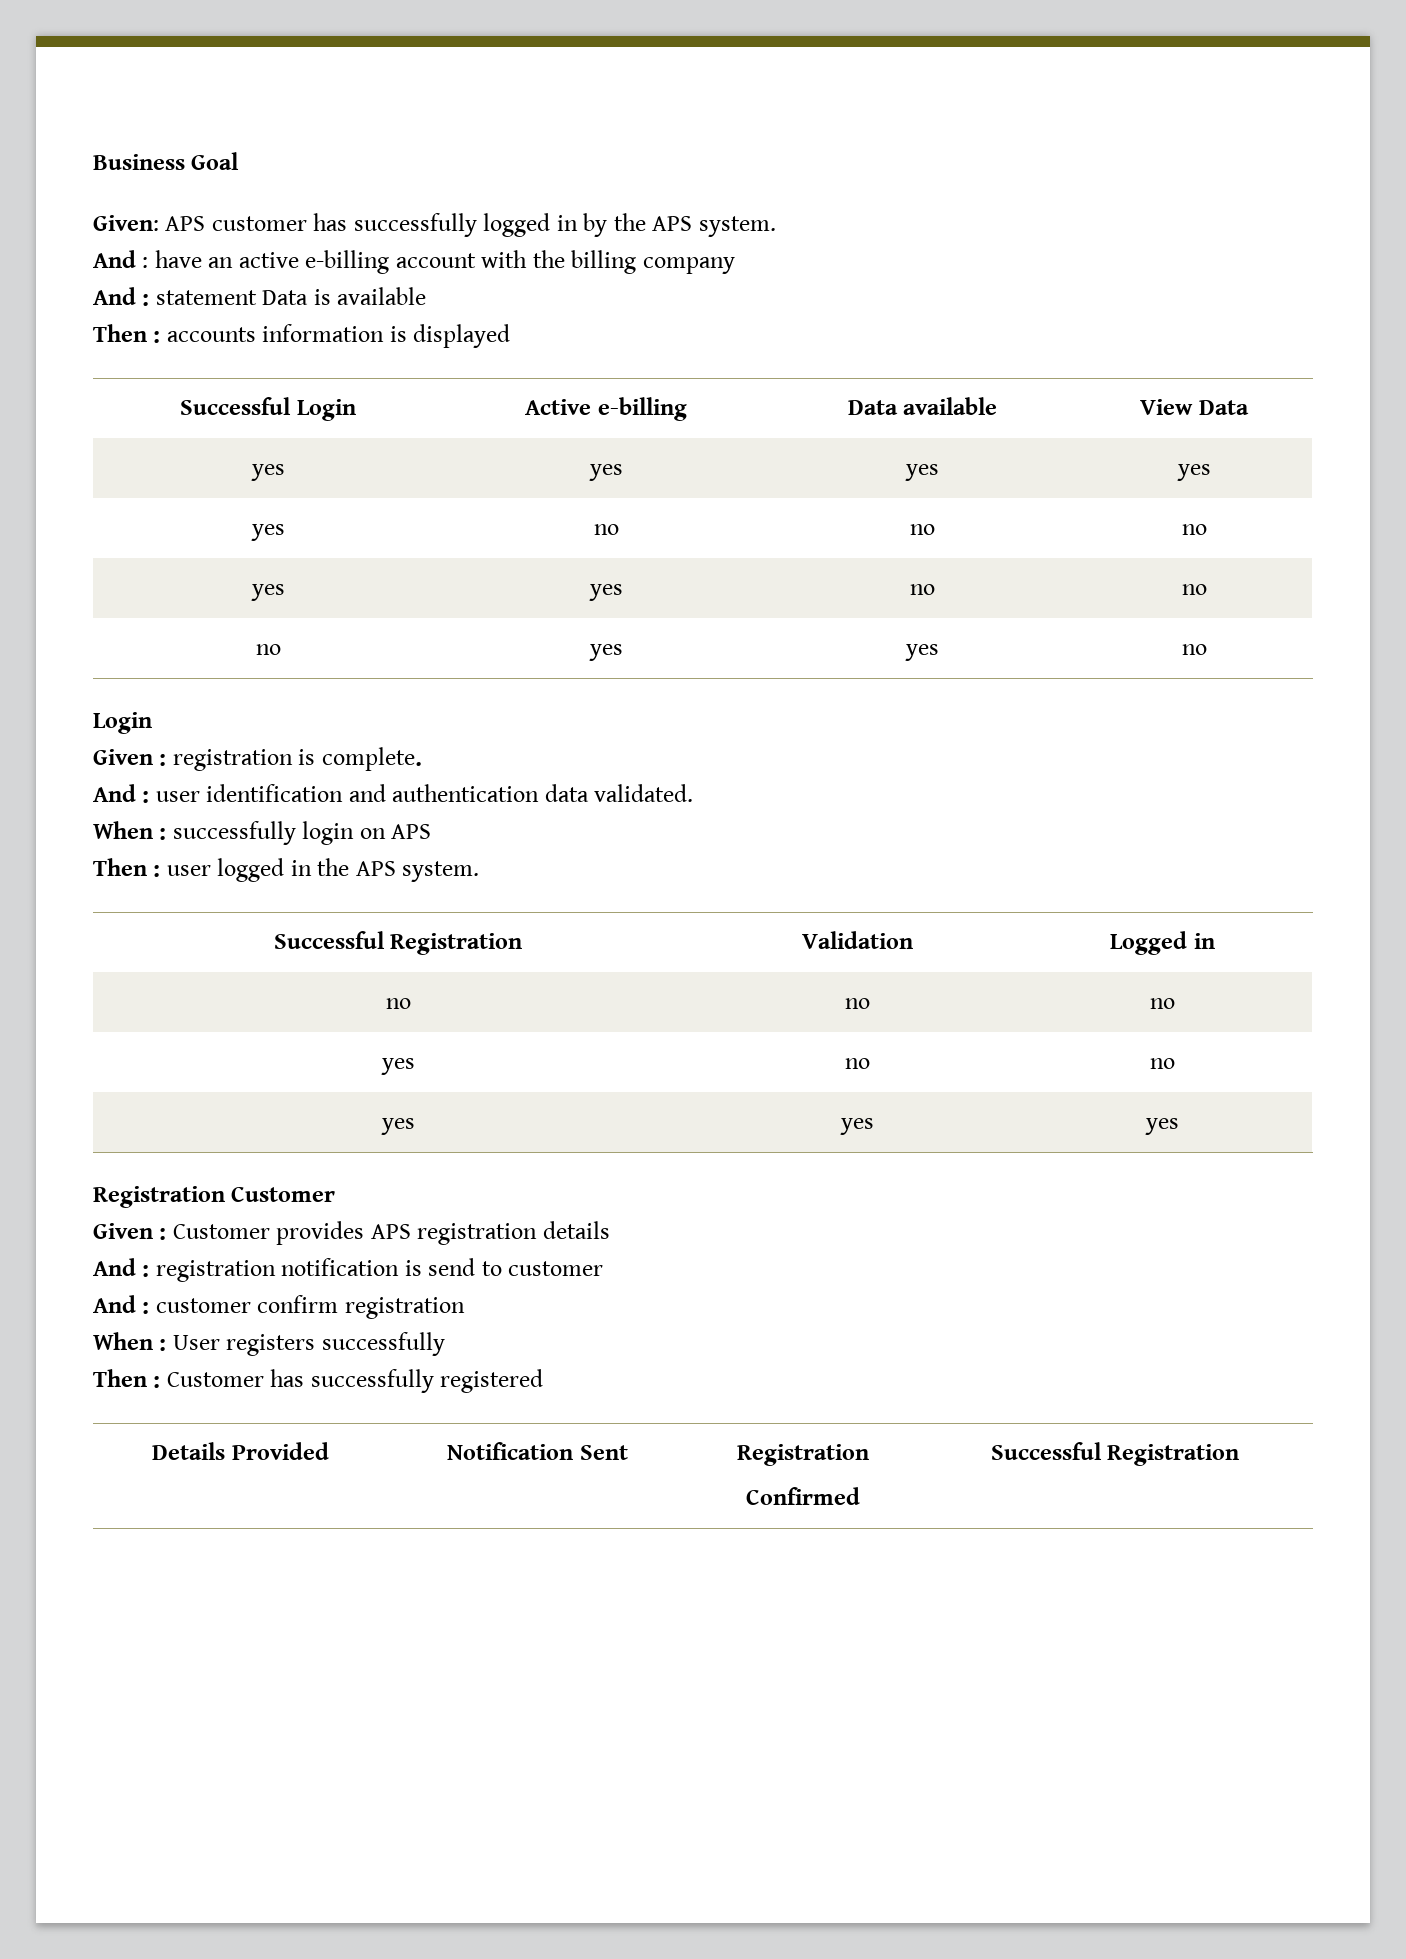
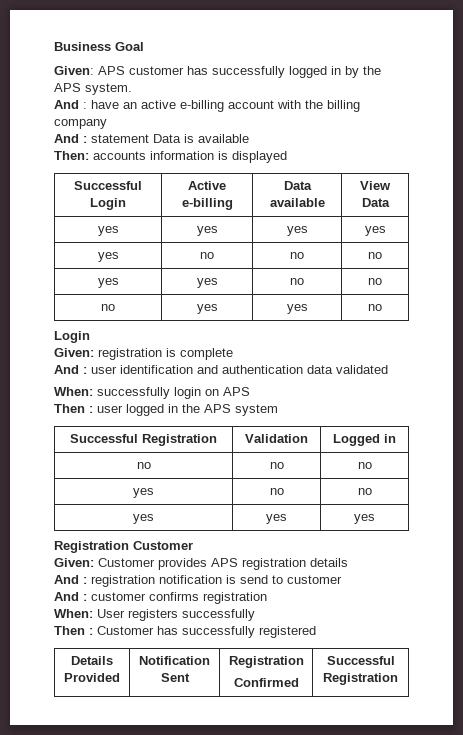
[93,324,161,343] Then : -> [54,151,89,160] Then:
[93,749,167,766] Given : -> [54,348,94,357] Given:
[321,747,422,771] complete. -> [180,348,233,360] complete
[594,784,694,802] [93,821,167,840] validated. // When : -> [336,365,388,374] [54,387,93,396] validated // When:
[402,861,480,882] system. -> [235,404,278,416] system
[93,1223,167,1240] Given : -> [54,558,94,567] Given:
[257,1295,339,1313] confirm -> [149,592,199,601] confirms
[93,1332,167,1351] When : -> [54,609,93,618] When:

